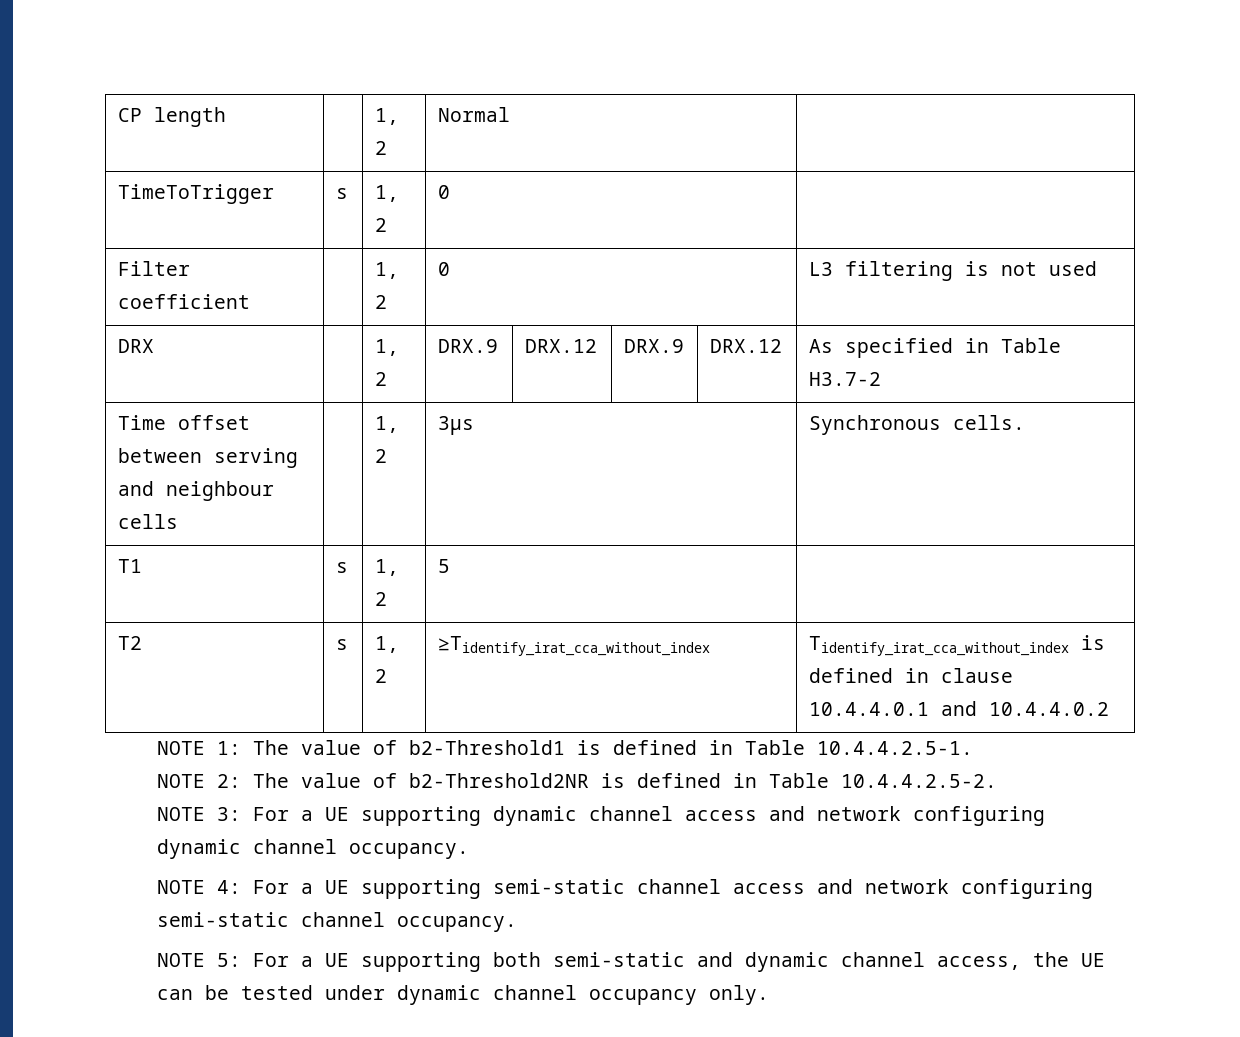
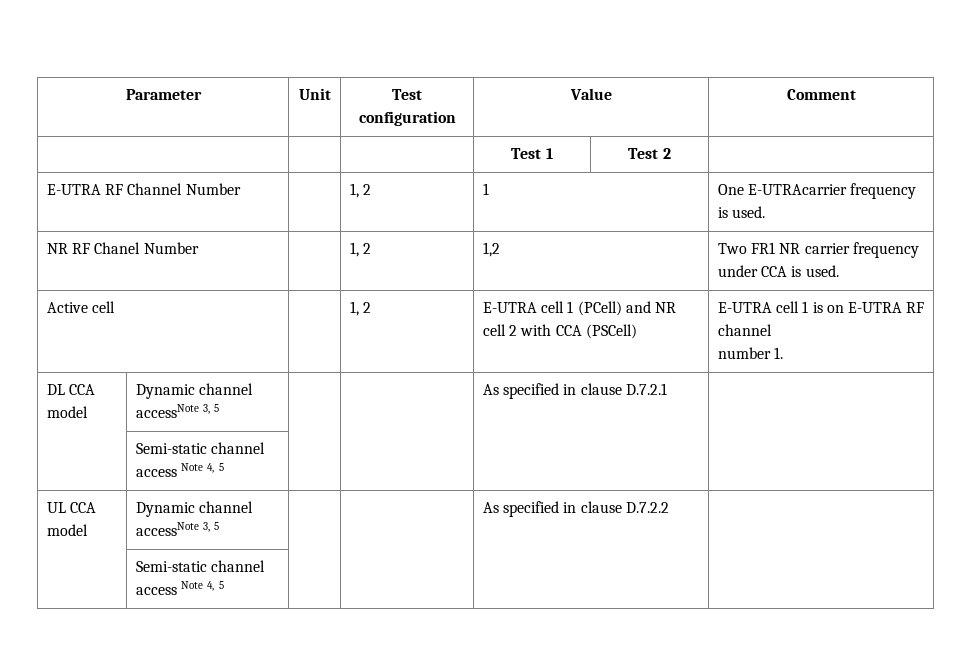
[117,107,226,127] [374,108,399,125] [374,141,387,155] [437,107,510,122] [117,184,274,204] [335,188,348,199] [374,185,399,202] [374,218,387,232] [437,185,450,199] [117,261,190,276] [117,294,250,309] [374,262,399,279] [374,295,387,309] [437,262,450,276] [808,261,1097,281] [117,339,154,353] [374,339,399,356] [374,372,387,386] [437,339,498,353] [524,339,597,353] [623,339,684,353] [709,339,782,353] [808,338,1061,358] [808,372,881,386] [117,415,250,430] [117,448,298,468] [117,481,274,501] [117,514,178,529] [374,416,399,433] [374,449,387,463] [437,416,474,435] [808,415,1025,435] [117,559,142,573] [335,562,348,573] [374,559,399,576] [374,592,387,606] [437,559,450,573] [117,636,142,650] [335,639,348,650] [374,636,399,653] [374,669,387,683] [437,636,710,656] [808,635,1105,656] [808,668,1013,683] [808,701,1109,716] [156,740,973,755] [156,773,997,788] [156,806,1045,826] [156,839,469,859] [156,879,1093,899] [156,912,517,932] [156,952,1105,972] [156,985,769,1005] CP length | | 1, 2 | Normal | // TimeToTrigger | s | 1, 2 | 0 | // Filter coefficient | | 1, 2 | 0 | L3 filtering is not used // DRX | | 1, 2 | DRX.9 | DRX.12 | DRX.9 | DRX.12 | As specified in Table H3.7-2 // Time offset between serving and neighbour cells | | 1, 2 | 3μs | Synchronous cells. // T1 | s | 1, 2 | 5 | // T2 | s | 1, 2 | ≥Tidentify_irat_cca_without_index | Tidentify_irat_cca_without_index is defined in clause 10.4.4.0.1 and 10.4.4.0.2 // NOTE 1: The value of b2-Threshold1 is defined in Table 10.4.4.2.5-1. // NOTE 2: The value of b2-Threshold2NR is defined in Table 10.4.4.2.5-2. // NOTE 3: For a UE supporting dynamic channel access and network configuring dynamic channel occupancy. // NOTE 4: For a UE supporting semi-static channel access and network configuring semi-static channel occupancy. // NOTE 5: For a UE supporting both semi-static and dynamic channel access, the UE can be tested under dynamic channel occupancy only. -> [125,89,202,100] [298,88,331,100] [392,89,422,100] [358,111,456,126] [569,88,612,100] [786,89,856,100] [511,148,553,159] [628,148,671,159] [46,183,241,195] [349,183,371,198] [482,183,489,195] [717,183,917,199] [717,206,765,218] [46,242,199,254] [349,242,371,257] [482,242,500,257] [717,242,919,258] [717,265,839,277] [46,301,115,313] [349,301,371,316] [482,301,677,316] [482,324,637,339] [717,301,925,313] [717,324,772,336] [717,347,783,359] [46,384,95,395] [46,406,88,418] [135,383,253,399] [135,404,220,418] [482,383,667,399] [135,442,265,454] [135,463,224,477] [46,502,96,513] [46,524,88,536] [135,501,253,517] [135,522,220,536] [482,501,669,517] [135,560,265,572] [135,581,224,595] Parameter | Unit | Test configuration | Value | Comment // | | | Test 1 | Test 2 | // E-UTRA RF Channel Number | | 1, 2 | 1 | One E-UTRAcarrier frequency is used. // NR RF Chanel Number | | 1, 2 | 1,2 | Two FR1 NR carrier frequency under CCA is used. // Active cell | | 1, 2 | E-UTRA cell 1 (PCell) and NR cell 2 with CCA (PSCell) | E-UTRA cell 1 is on E-UTRA RF channel // number 1. // DL CCA model | Dynamic channel accessNote 3, 5 | | | As specified in clause D.7.2.1 | // | Semi-static channel access Note 4, 5 | | | | // UL CCA model | Dynamic channel accessNote 3, 5 | | | As specified in clause D.7.2.2 | // | Semi-static channel access Note 4, 5 | | | |

